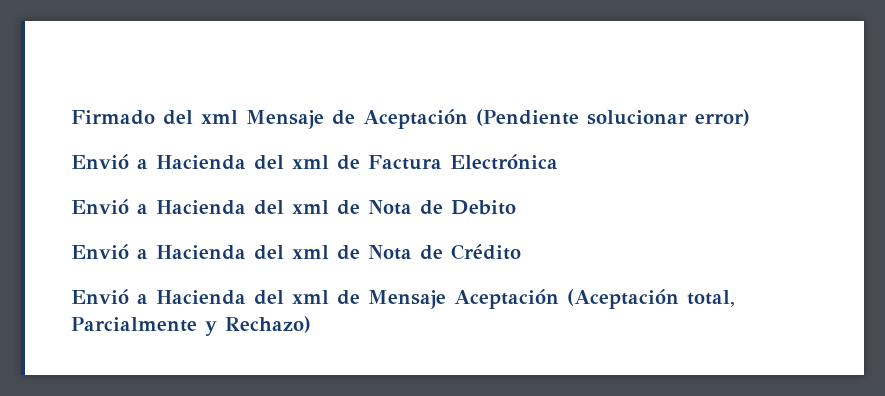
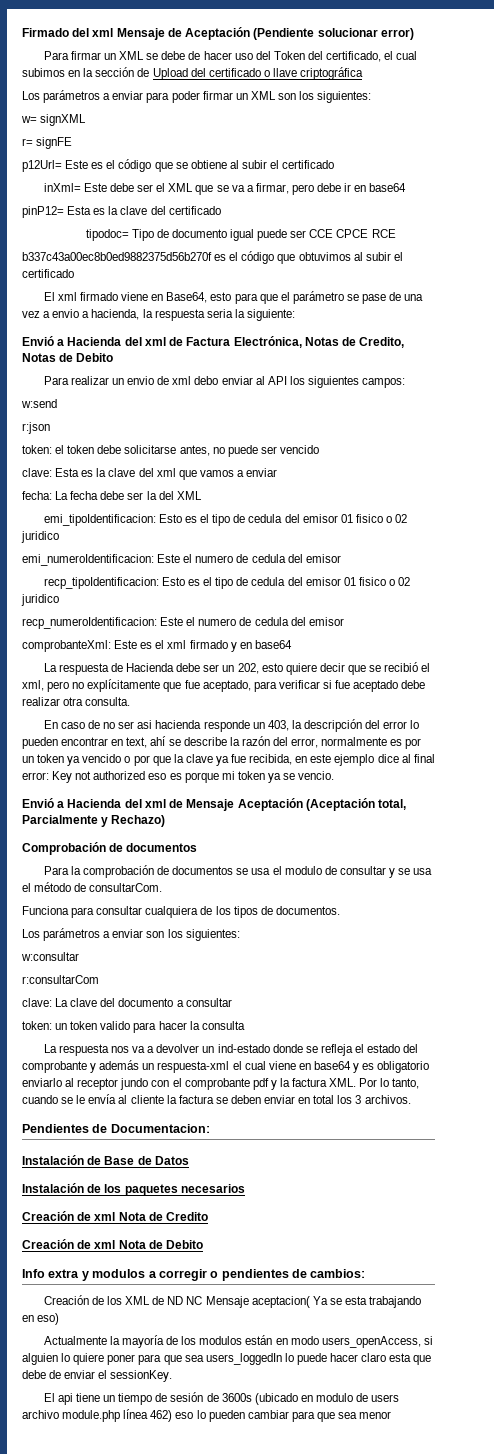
(750, 117) none -> [43,51,418,62] [22,67,364,80] [22,90,372,103] [21,114,87,126] [22,137,73,149] [22,159,335,172] [43,183,407,195] [22,206,221,218] [85,229,396,241] [22,251,403,264] [22,269,74,278] [43,291,424,304] [22,309,295,321] // Para firmar un XML se debe de hacer uso del Token del certificado, el cual subimos en la sección de Upload del certificado o llave criptográfica // Los parámetros a enviar para poder firmar un XML son los siguientes: // w= signXML // r= signFE // p12Url= Este es el código que se obtiene al subir el certificado // inXml= Este debe ser el XML que se va a firmar, pero debe ir en base64 // pinP12= Esta es la clave del certificado // tipodoc= Tipo de documento igual puede ser CCE CPCE RCE // b337c43a00ec8b0ed9882375d56b270f es el código que obtuvimos al subir el certificado // El xml firmado viene en Base64, esto para que el parámetro se pase de una vez a envio a hacienda, la respuesta seria la siguiente:
[450,154,558,170] [71,199,516,215] [71,244,521,260] Electrónica // Envió a Hacienda del xml de Nota de Debito // Envió a Hacienda del xml de Nota de Crédito -> [233,336,405,348] [22,353,114,362] [43,376,406,388] [21,399,57,408] [22,422,50,434] [22,445,319,457] [22,468,278,480] [22,491,202,500] [43,514,408,526] [21,531,59,543] [22,554,341,566] [43,577,411,589] [21,594,59,606] [22,617,344,629] [22,640,292,652] [43,662,431,675] [22,679,426,692] [22,697,131,706] [43,719,420,732] [22,736,422,749] [22,754,435,766] [22,771,335,783] Electrónica, Notas de Credito, Notas de Debito // Para realizar un envio de xml debo enviar al API los siguientes campos: // w:send // r:json // token: el token debe solicitarse antes, no puede ser vencido // clave: Esta es la clave del xml que vamos a enviar // fecha: La fecha debe ser la del XML // emi_tipoIdentificacion: Esto es el tipo de cedula del emisor 01 fisico o 02 juridico // emi_numeroIdentificacion: Este el numero de cedula del emisor // recp_tipoIdentificacion: Esto es el tipo de cedula del emisor 01 fisico o 02 juridico // recp_numeroIdentificacion: Este el numero de cedula del emisor // comprobanteXml: Este es el xml firmado y en base64 // La respuesta de Hacienda debe ser un 202, esto quiere decir que se recibió el xml, pero no explícitamente que fue aceptado, para verificar si fue aceptado debe realizar otra consulta. // En caso de no ser asi hacienda responde un 403, la descripción del error lo pueden encontrar en text, ahí se describe la razón del error, normalmente es por un token ya vencido o por que la clave ya fue recibida, en este ejemplo dice al final error: Key not authorized eso es porque mi token ya se vencio.
(311, 324) none -> [22,842,198,855] [43,865,433,878] [22,882,163,892] [22,906,340,918] [22,928,240,941] [21,952,79,961] [22,975,99,984] [22,998,232,1007] [22,1021,245,1033] [43,1044,419,1056] [22,1060,430,1073] [22,1078,420,1090] [22,1094,411,1104] [22,1124,210,1133] [22,1155,189,1165] [22,1183,245,1196] [22,1211,209,1221] [22,1239,204,1249] [22,1269,366,1281] [43,1295,422,1308] [22,1313,60,1325] [43,1335,433,1348] [22,1353,432,1365] [22,1370,173,1382] [43,1392,400,1405] [22,1409,392,1422] // Comprobación de documentos // Para la comprobación de documentos se usa el modulo de consultar y se usa el método de consultarCom. // Funciona para consultar cualquiera de los tipos de documentos. // Los parámetros a enviar son los siguientes: // w:consultar // r:consultarCom // clave: La clave del documento a consultar // token: un token valido para hacer la consulta // La respuesta nos va a devolver un ind-estado donde se refleja el estado del comprobante y además un respuesta-xml el cual viene en base64 y es obligatorio enviarlo al receptor jundo con el comprobante pdf y la factura XML. Por lo tanto, cuando se le envía al cliente la factura se deben enviar en total los 3 archivos. // Pendientes de Documentacion: // Instalación de Base de Datos // Instalación de los paquetes necesarios // Creación de xml Nota de Credito // Creación de xml Nota de Debito // Info extra y modulos a corregir o pendientes de cambios: // Creación de los XML de ND NC Mensaje aceptacion( Ya se esta trabajando en eso) // Actualmente la mayoría de los modulos están en modo users_openAccess, si alguien lo quiere poner para que sea users_loggedIn lo puede hacer claro esta que debe de enviar el sessionKey. // El api tiene un tiempo de sesión de 3600s (ubicado en modulo de users archivo module.php línea 462) eso lo pueden cambiar para que sea menor

